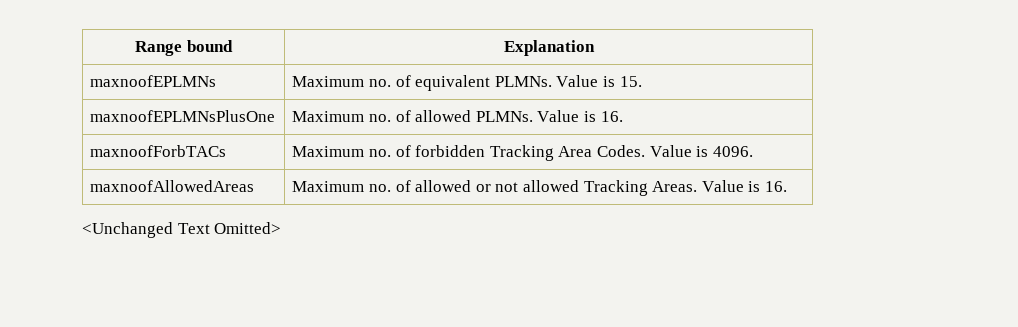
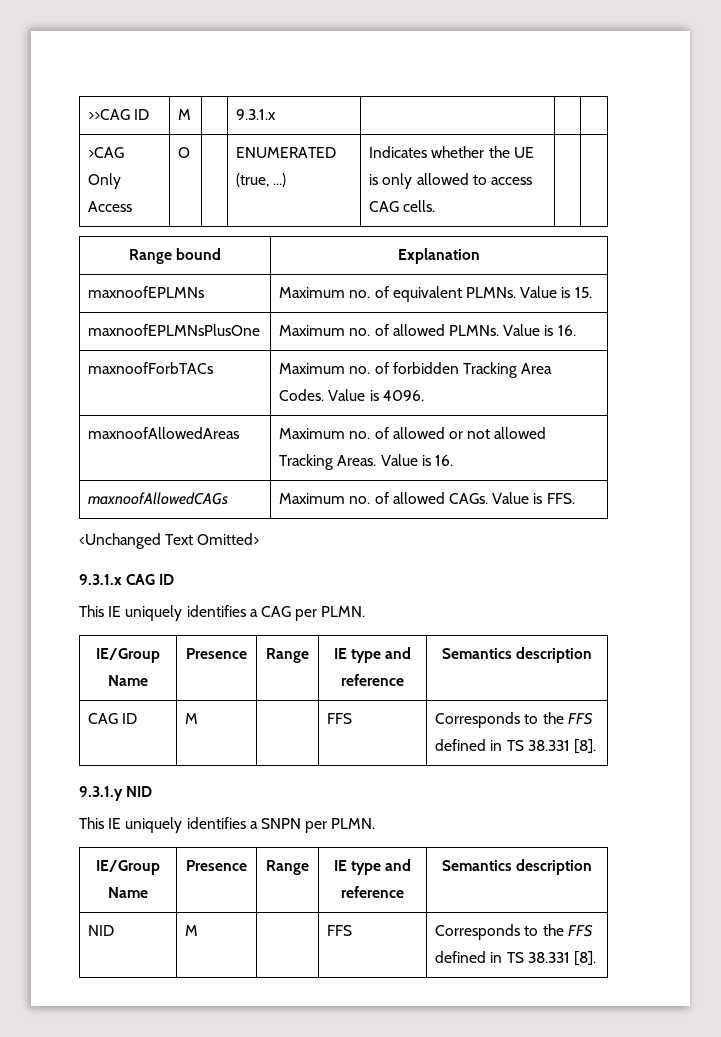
(135, 48) none -> [88,109,150,120] [178,109,192,120] [236,109,277,120] [88,147,125,158] [88,173,122,189] [88,201,133,212] [178,147,191,158] [236,147,337,158] [236,173,287,187] [369,146,534,158] [369,173,532,189] [369,200,436,212] >>CAG ID | M | | 9.3.1.x | | | // >CAG Only Access | O | | ENUMERATED (true, ...) | Indicates whether the UE is only allowed to access CAG cells. | | //
[82,222,282,238] // <Unchanged Text Omitted> -> [88,492,229,505] [279,492,575,504] [79,533,260,549] [79,574,175,585] [79,605,366,621] [96,648,160,663] [108,675,148,686] [186,648,247,659] [266,648,309,663] [333,647,412,663] [341,674,404,686] [441,647,593,663] [88,713,138,724] [185,713,199,724] [327,713,353,724] [435,712,593,728] [435,739,596,754] [79,786,153,801] [79,817,376,833] [96,860,160,875] [108,887,148,898] [186,860,247,871] [266,860,309,875] [333,859,412,875] [341,886,404,898] [441,859,593,875] [88,925,115,936] [185,925,199,936] [327,925,353,936] [435,924,593,940] [435,951,596,966] // maxnoofAllowedCAGs | Maximum no. of allowed CAGs. Value is FFS. // <Unchanged Text Omitted> // 9.3.1.x CAG ID // This IE uniquely identifies a CAG per PLMN. // IE/Group Name | Presence | Range | IE type and reference | Semantics description // CAG ID | M | | FFS | Corresponds to the FFS defined in TS 38.331 [8]. // 9.3.1.y NID // This IE uniquely identifies a SNPN per PLMN. // IE/Group Name | Presence | Range | IE type and reference | Semantics description // NID | M | | FFS | Corresponds to the FFS defined in TS 38.331 [8].

